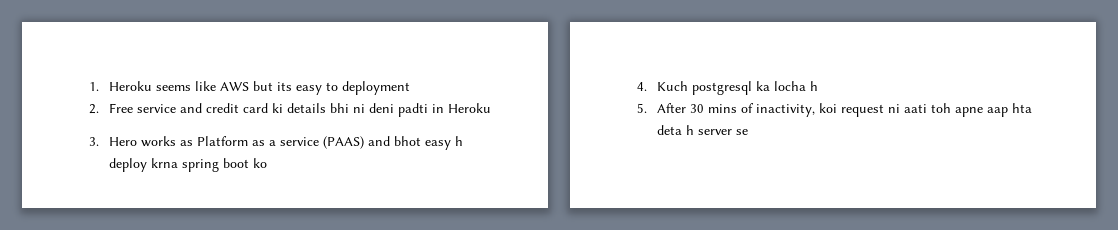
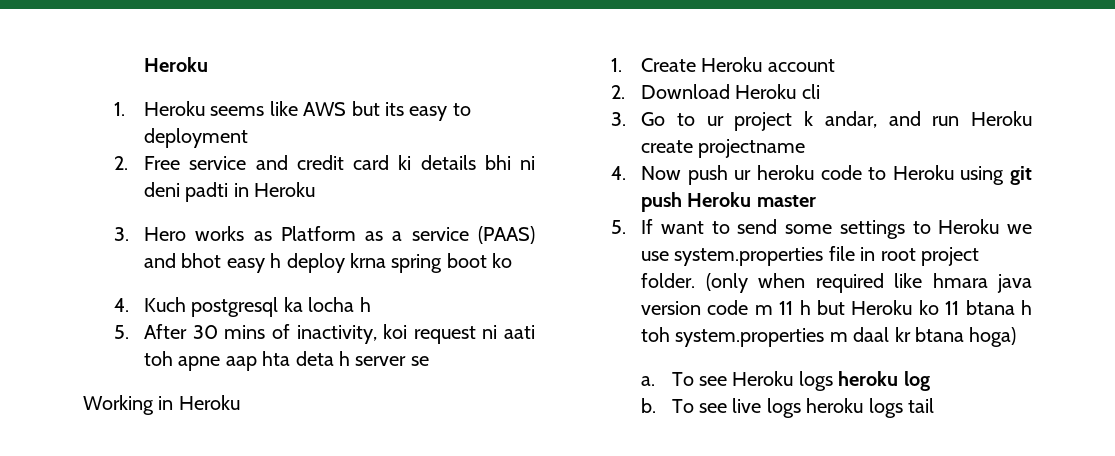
(88, 86) none -> [144,57,209,72] Heroku //
(749, 132) none -> [83,395,240,415] [610,57,835,72] [610,84,820,99] [610,111,1032,131] [641,139,806,158] [610,165,1032,185] [641,192,816,212] [610,219,1032,239] [641,246,980,266] [641,273,1032,293] [641,300,1032,315] [641,327,1017,347] [641,371,930,391] [641,398,934,418] // Working in Heroku // 1. Create Heroku account // 2. Download Heroku cli // 3. Go to ur project k andar, and run Heroku create projectname // 4. Now push ur heroku code to Heroku using git push Heroku master // 5. If want to send some settings to Heroku we use system.properties file in root project folder. (only when required like hmara java version code m 11 h but Heroku ko 11 btana h toh system.properties m daal kr btana hoga) // a. To see Heroku logs heroku log // b. To see live logs heroku logs tail

